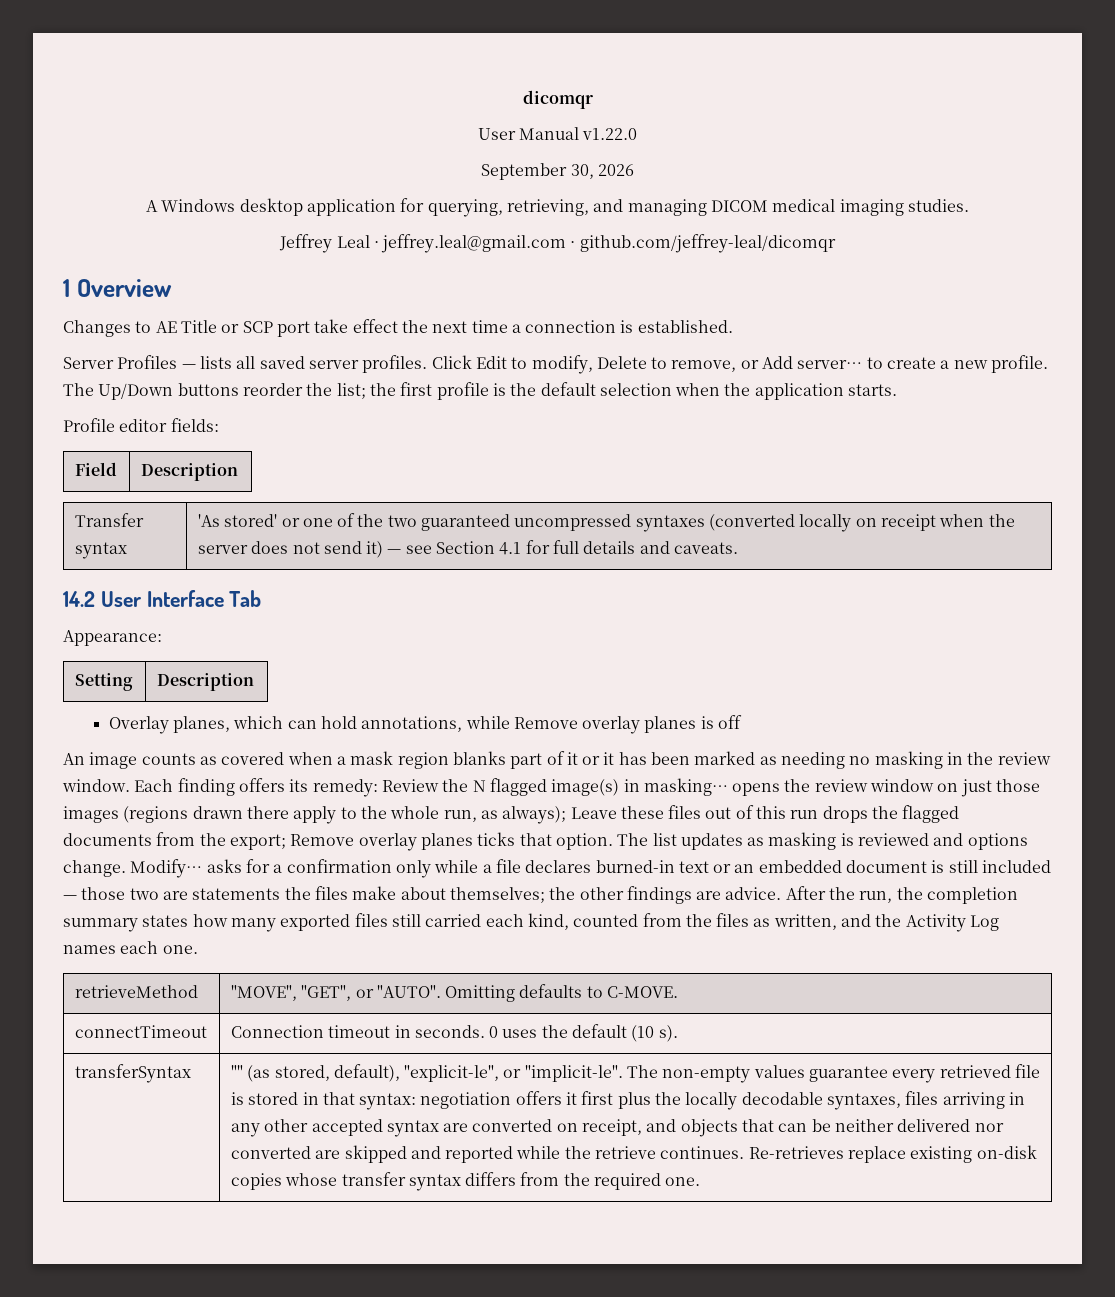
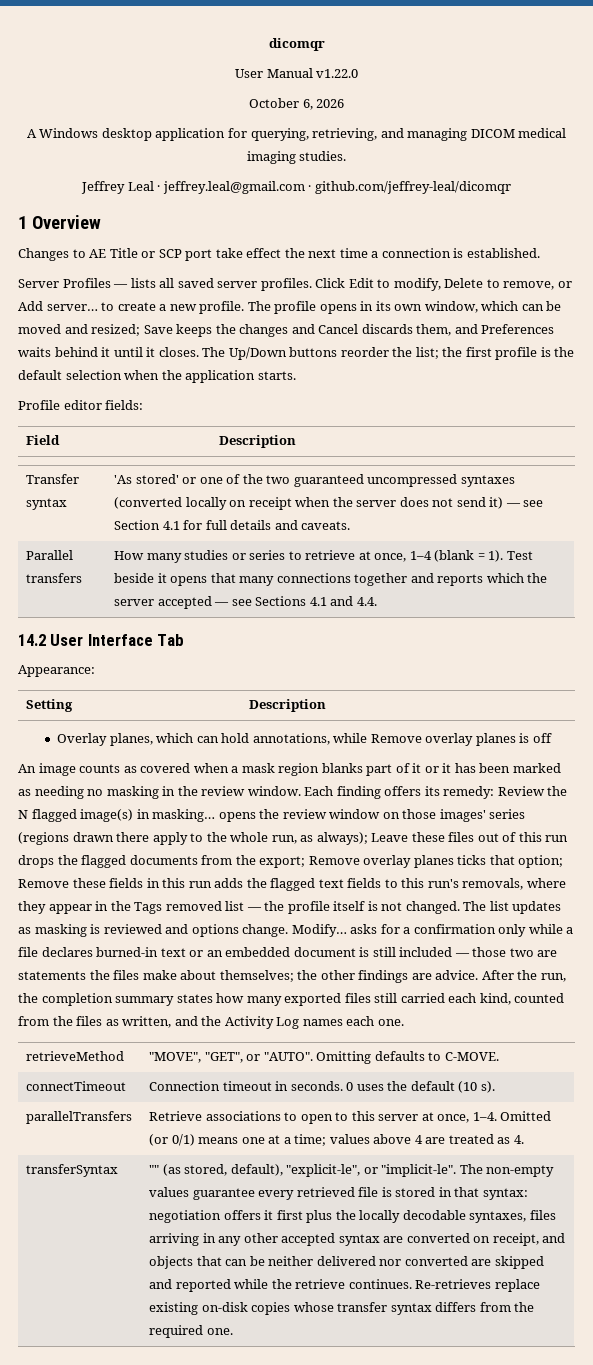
[481,163,594,180] September 30, -> [248,98,313,110] October 6,
(94, 389) none -> [274,301,562,314] [18,324,555,337] [18,347,226,357] profile opens in its own window, which can be moved and resized; Save keeps the changes and Cancel discards them, and Preferences waits behind it until it closes. The
(739, 548) none -> [26,550,74,560] [26,573,83,583] [114,550,533,563] [114,573,548,586] [114,596,377,609] // Parallel transfers | How many studies or series to retrieve at once, 1–4 (blank = 1). Test beside it opens that many connections together and reports which the server accepted — see Sections 4.1 and 4.4.
[960,779,1041,797] [63,806,119,823] just those images -> [402,809,526,822] those images' series
[555,833,613,850] option. -> [518,855,564,868] [18,878,566,891] [18,901,460,914] option; Remove these fields in this run adds the flagged text fields to this run's removals, where they appear in the Tags removed list — the profile itself is not changed.
(678, 1033) none -> [26,1111,133,1124] [149,1111,552,1124] [149,1134,524,1146] // parallelTransfers | Retrieve associations to open to this server at once, 1–4. Omitted (or 0/1) means one at a time; values above 4 are treated as 4.

